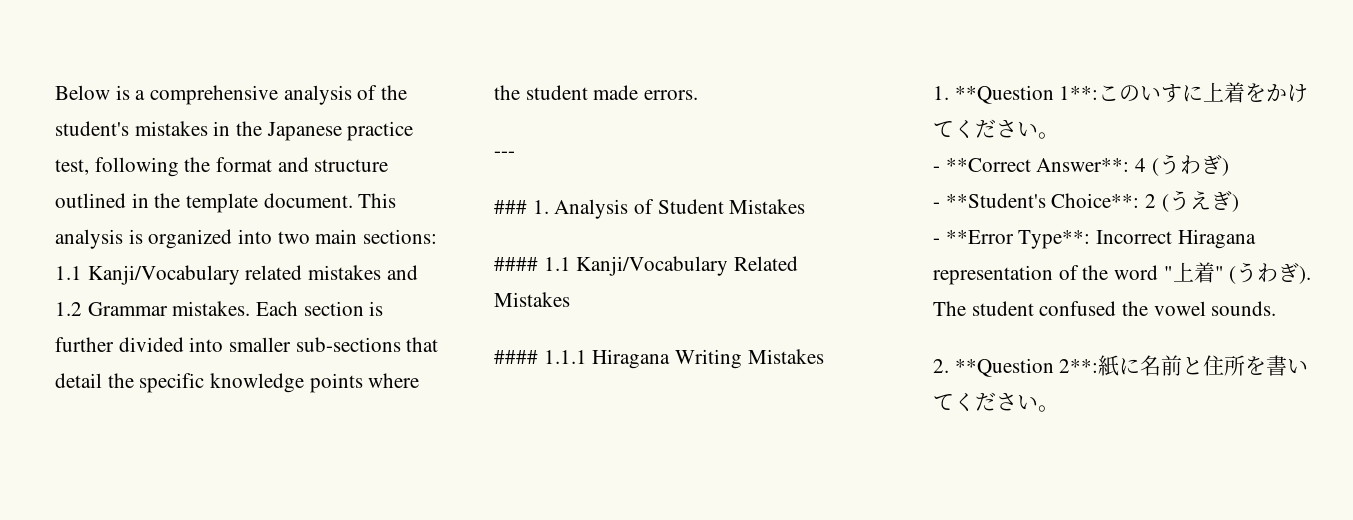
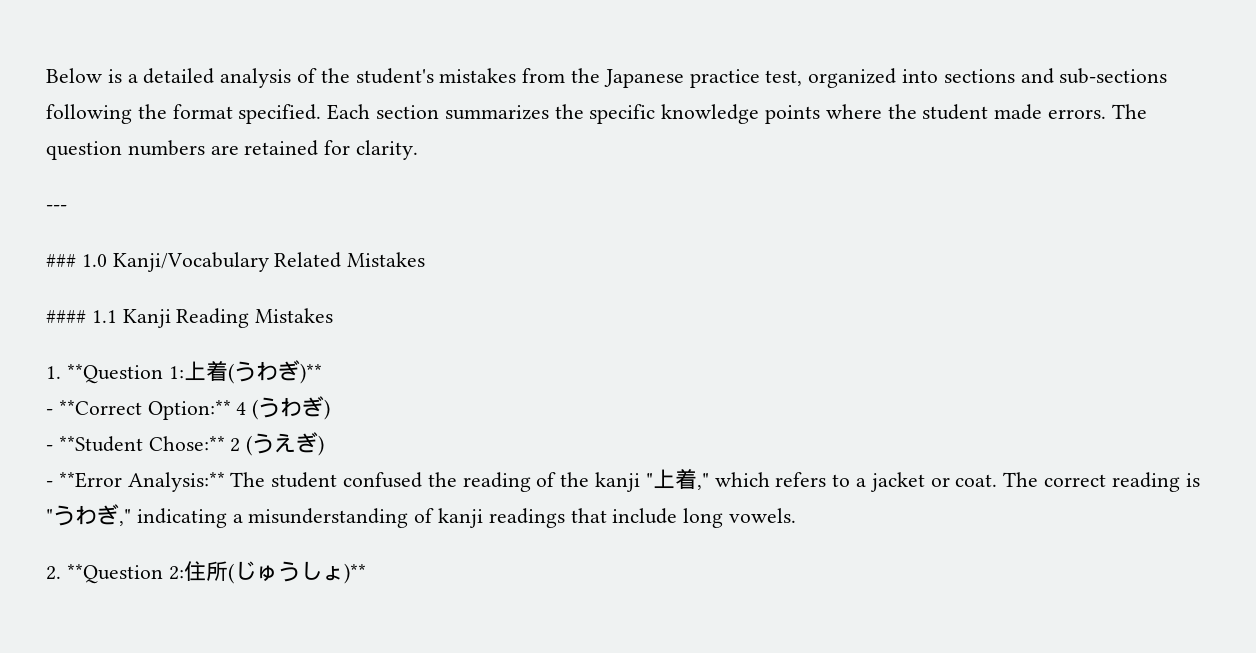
[150,85,279,105] comprehensive -> [143,68,215,84] detailed
[213,121,231,136] in -> [522,68,566,83] from
[94,157,389,177] [55,193,397,213] [55,229,438,249] [55,265,418,285] [55,301,384,316] [55,337,439,352] [55,373,102,388] following the format and structure outlined in the template document. This analysis is organized into two main sections: 1.1 Kanji/Vocabulary related mistakes and 1.2 Grammar mistakes. Each section is further divided into smaller sub-sections that detail -> [808,68,1168,88] [46,104,549,124] organized into sections and sub-sections following the format specified. Each section summarizes
[494,151,515,157] [494,199,806,219] [494,257,571,271] // --- // ### 1. Analysis of Student Mistakes // #### 1.1 -> [1111,104,1147,119] [46,140,419,160] [46,205,67,211] [46,254,107,267] The question numbers are retained for clarity. // --- // ### 1.0
[543,349,743,369] 1.1.1 Hiragana Writing -> [91,308,250,328] 1.1 Kanji Reading
[1059,82,1309,103] [933,119,1059,139] 1**:このいすに上着をかけてください。 -> [168,360,322,384] 1:上着(うわぎ)**
[1036,158,1130,172] Answer**: -> [147,400,231,420] Option:**
[945,193,1140,208] **Student's Choice**: -> [58,436,225,452] **Student Chose:**
[1018,229,1256,249] [933,262,1312,285] [933,301,1277,316] [933,355,1309,377] [933,392,1059,412] Type**: Incorrect Hiragana representation of the word "上着" (うわぎ). The student confused the vowel sounds. // 2. **Question 2**:紙に名前と住所を書いてください。 -> [127,469,1200,492] [46,504,797,528] [46,561,366,584] Analysis:** The student confused the reading of the kanji "上着," which refers to a jacket or coat. The correct reading is "うわぎ," indicating a misunderstanding of kanji readings that include long vowels. // 2. **Question 2:住所(じゅうしょ)**

